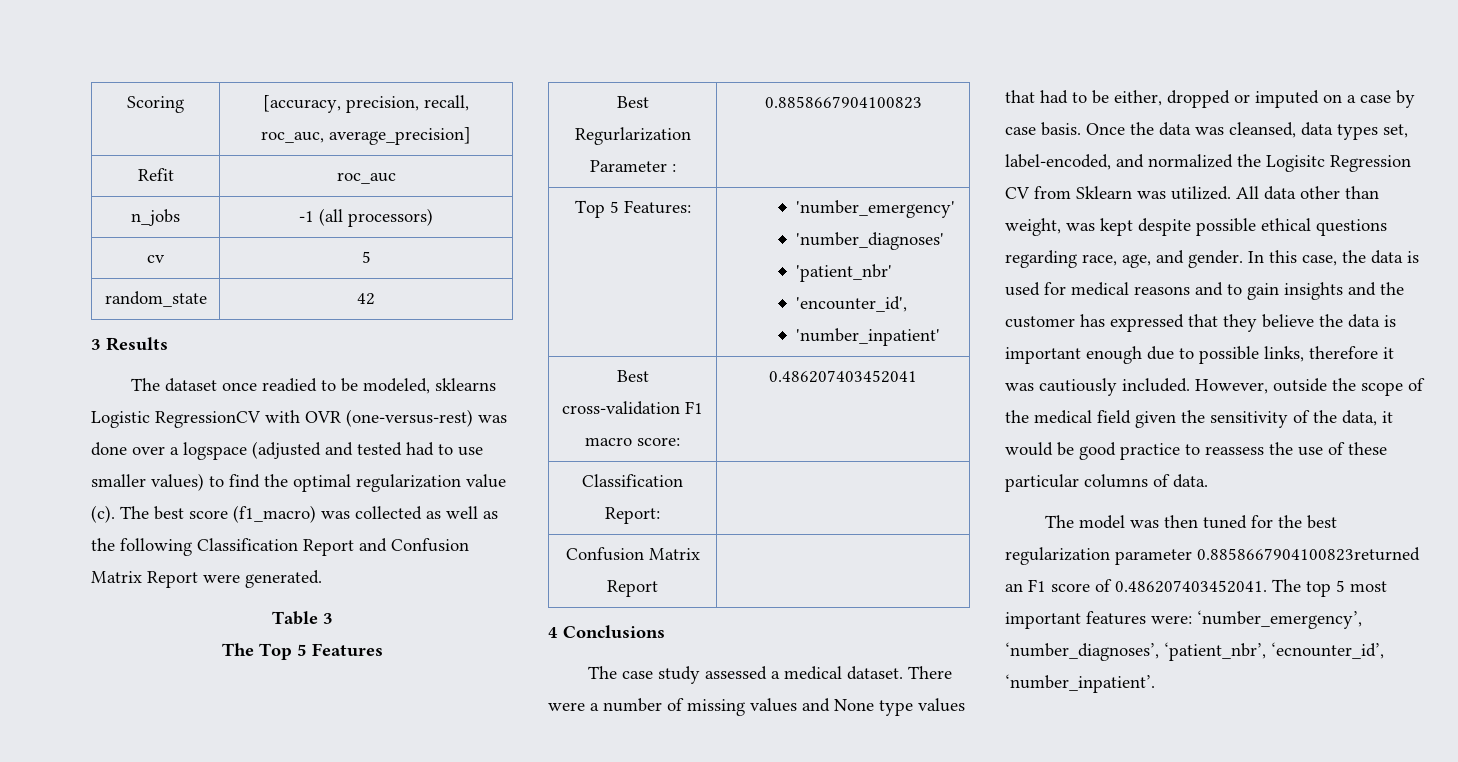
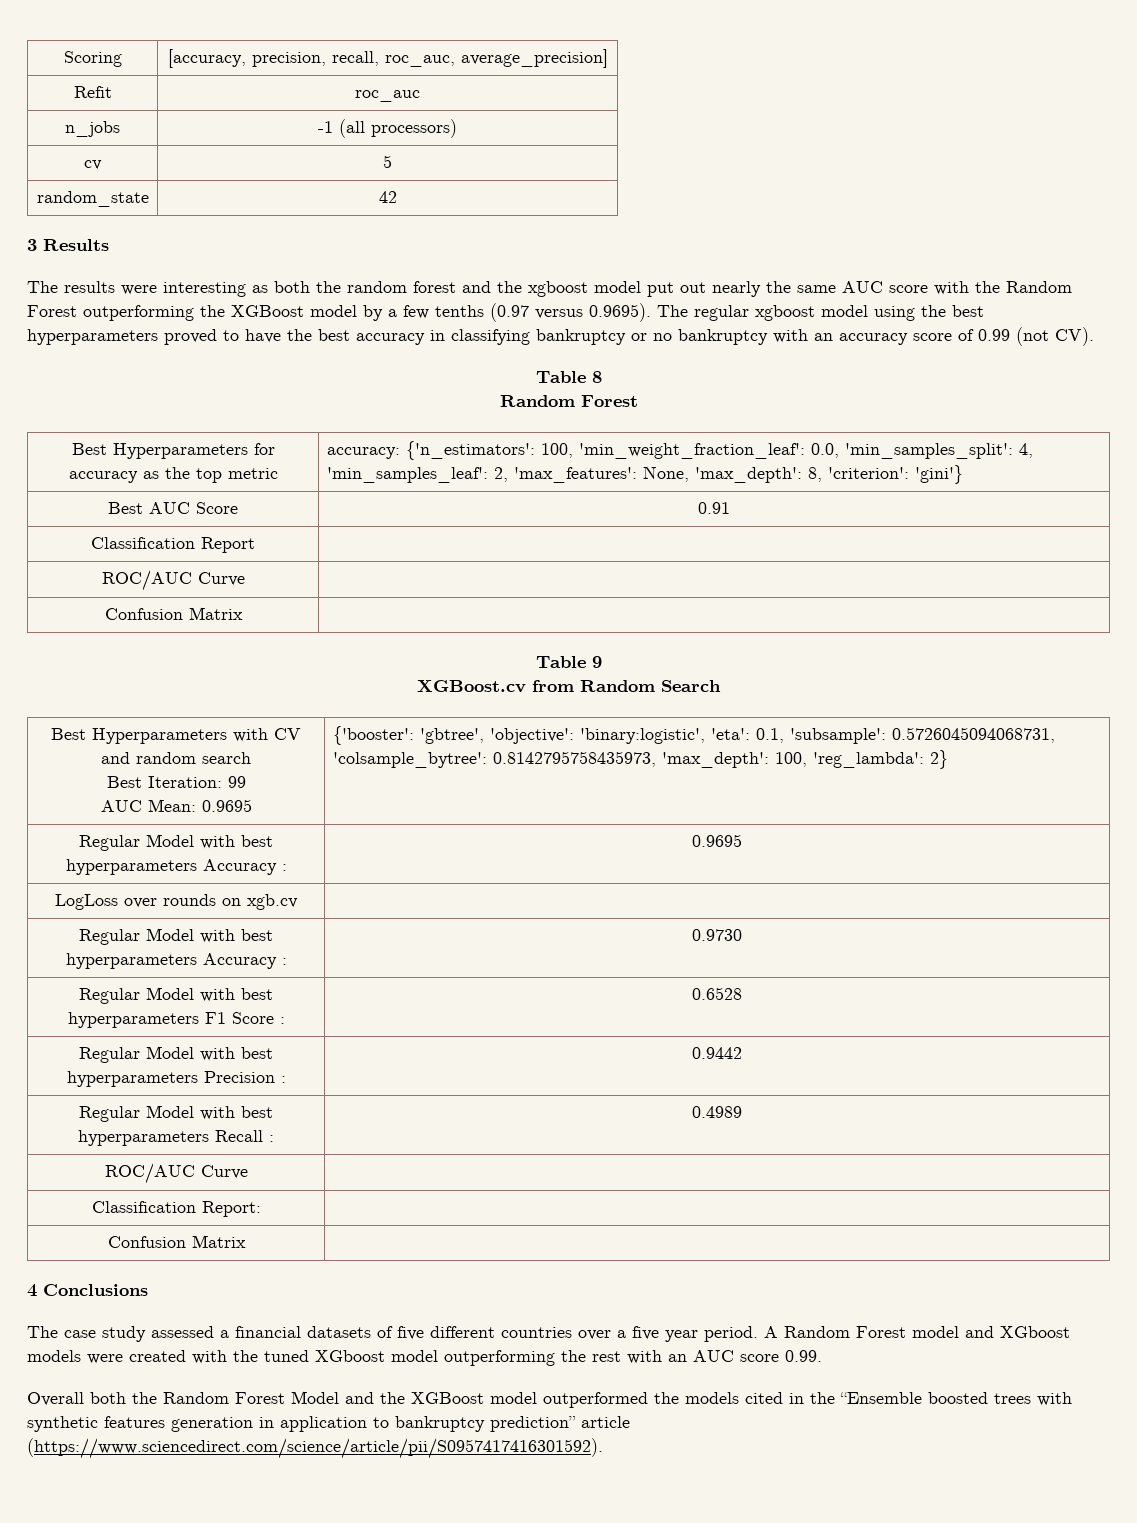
[164,378,496,394] [91,409,507,428] [91,441,483,460] [91,473,506,492] [91,505,498,523] [91,538,192,556] dataset once readied to be modeled, sklearns Logistic RegressionCV with OVR (one-versus-rest) was done over a logspace (adjusted and tested had to use smaller values) to find the optimal regularization value (c). The best score (f1_macro) was collected as well as the following -> [64,281,1072,297] [27,303,984,322] [27,327,1094,346] [535,371,602,383] [499,395,638,407] [71,443,275,459] [68,467,278,483] [326,441,1033,460] [326,465,963,484] [107,502,238,514] [697,502,730,514] results were interesting as both the random forest and the xgboost model put out nearly the same AUC score with the Random Forest outperforming the XGBoost model by a few tenths (0.97 versus 0.9695). The regular xgboost model using the best hyperparameters proved to have the best accuracy in classifying bankruptcy or no bankruptcy with an accuracy score of 0.99 (not CV). // Table 8 // Random Forest // Best Hyperparameters for accuracy as the top metric | accuracy: {'n_estimators': 100, 'min_weight_fraction_leaf': 0.0, 'min_samples_split': 4, 'min_samples_leaf': 2, 'max_features': None, 'max_depth': 8, 'criterion': 'gini'} // Best AUC Score | 0.91 //
[359,538,469,552] [91,570,322,588] [271,611,333,625] [221,643,383,660] [616,96,649,108] [574,127,691,145] [589,160,676,172] [764,96,922,109] [574,200,691,218] [795,200,955,218] [795,232,944,250] [795,264,892,282] [795,296,907,312] [795,328,940,346] [616,370,649,382] [562,401,703,415] [585,437,680,446] [769,370,917,383] and Confusion Matrix Report were generated. // Table 3 // The Top 5 Features // Best Regurlarization Parameter : | 0.8858667904100823 // Top 5 Features: | 'number_emergency' // 'number_diagnoses' // 'patient_nbr' // 'encounter_id', // 'number_inpatient' // Best cross-validation F1 macro score: | 0.486207403452041 -> [101,570,245,591] [104,607,243,620] [535,656,602,668] [417,680,721,693] [50,728,301,744] [100,752,251,764] [106,776,246,788] [100,799,252,812] [332,726,1055,745] [332,750,948,769] [78,834,273,851] [65,859,287,875] [691,834,742,847] [54,894,298,910] [78,928,273,945] [65,953,287,969] [691,929,742,941] [78,987,273,1004] [67,1012,285,1028] [691,987,742,1000] [78,1046,273,1063] [66,1071,286,1087] [691,1047,742,1059] [78,1105,273,1122] [77,1130,274,1146] [691,1106,742,1118] [104,1163,248,1184] | // ROC/AUC Curve | // Confusion Matrix | // Table 9 // XGBoost.cv from Random Search // Best Hyperparameters with CV and random search // Best Iteration: 99 // AUC Mean: 0.9695 | {'booster': 'gbtree', 'objective': 'binary:logistic', 'eta': 0.1, 'subsample': 0.5726045094068731, 'colsample_bytree': 0.8142795758435973, 'max_depth': 100, 'reg_lambda': 2} // Regular Model with best hyperparameters Accuracy : | 0.9695 // LogLoss over rounds on xgb.cv | // Regular Model with best hyperparameters Accuracy : | 0.9730 // Regular Model with best hyperparameters F1 Score : | 0.6528 // Regular Model with best hyperparameters Precision : | 0.9442 // Regular Model with best hyperparameters Recall : | 0.4989 // ROC/AUC Curve |
[607,580,658,597] Report -> (246, 1241) none
[783,666,952,680] [548,698,965,716] [1005,90,1415,108] [1005,122,1408,140] [1005,154,1411,172] [1005,186,1379,200] [1005,218,1387,236] [1005,250,1419,268] [1005,282,1404,300] [1005,314,1396,332] [1005,346,1394,364] [1005,378,1425,396] [1005,410,1393,428] [1005,442,1387,460] [1005,474,1208,492] [1044,515,1337,529] [1005,547,1420,565] [1005,579,1387,597] [1005,610,1362,629] [1005,642,1384,661] [1005,674,1155,693] medical dataset. There were a number of missing values and None type values that had to be either, dropped or imputed on a case by case basis. Once the data was cleansed, data types set, label-encoded, and normalized the Logisitc Regression CV from Sklearn was utilized. All data other than weight, was kept despite possible ethical questions regarding race, age, and gender. In this case, the data is used for medical reasons and to gain insights and the customer has expressed that they believe the data is important enough due to possible links, therefore it was cautiously included. However, outside the scope of the medical field given the sensitivity of the data, it would be good practice to reassess the use of these particular columns of data. // The model was then tuned for the best regularization parameter 0.8858667904100823returned an F1 score of 0.486207403452041. The top 5 most important features were: ‘number_emergency’, ‘number_diagnoses’, ‘patient_nbr’, ‘ecnounter_id’, ‘number_inpatient’. -> [235,1326,1070,1342] [27,1350,822,1366] [27,1391,1072,1408] [27,1416,630,1432] [27,1438,603,1459] financial datasets of five different countries over a five year period. A Random Forest model and XGboost models were created with the tuned XGboost model outperforming the rest with an AUC score 0.99. // Overall both the Random Forest Model and the XGBoost model outperformed the models cited in the “Ensemble boosted trees with synthetic features generation in application to bankruptcy prediction” article (https://www.sciencedirect.com/science/article/pii/S0957417416301592).

